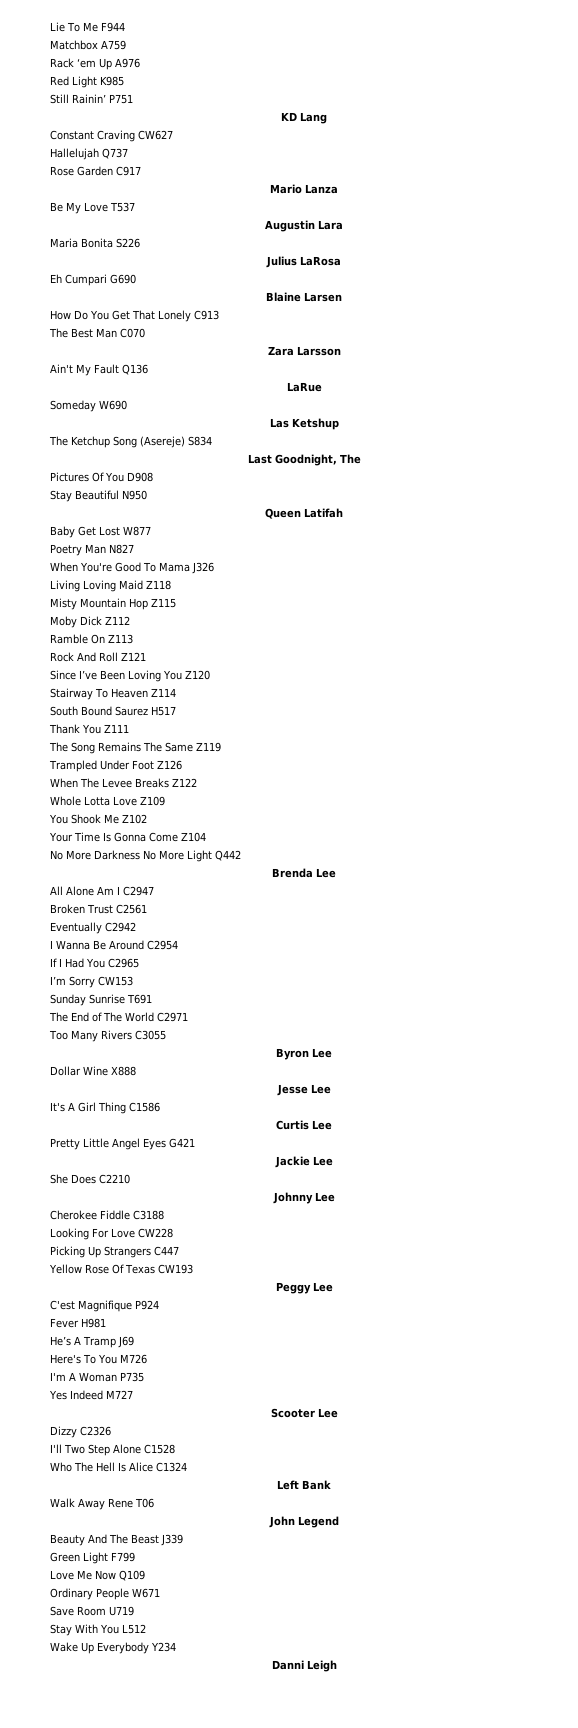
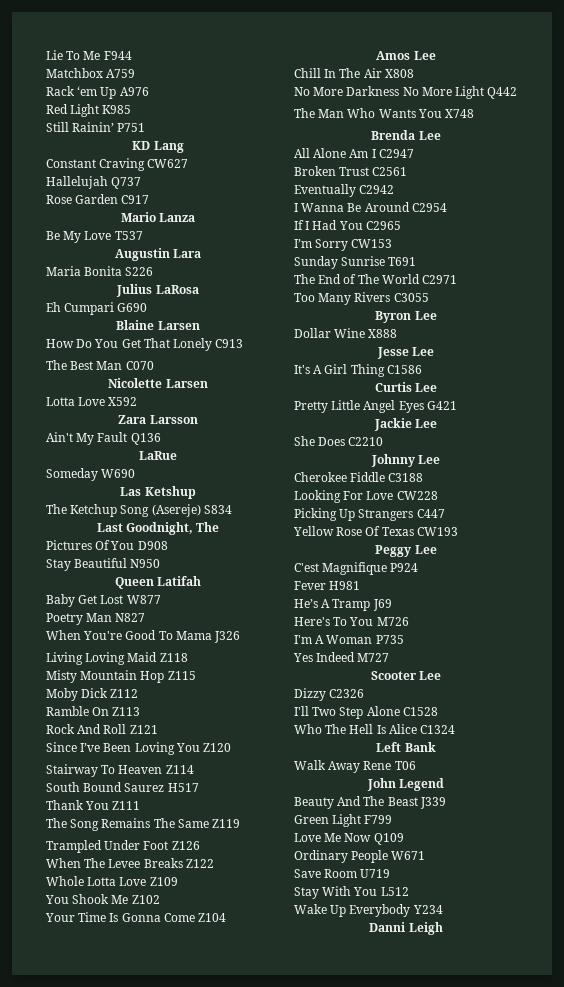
(145, 333) none -> [108,378,208,388] [46,397,138,406] // Nicolette Larsen // Lotta Love X592
(206, 837) none -> [376,51,436,60] [294,68,414,78] // Amos Lee // Chill In The Air X808
(241, 855) none -> [294,108,475,118] // The Man Who Wants You X748

